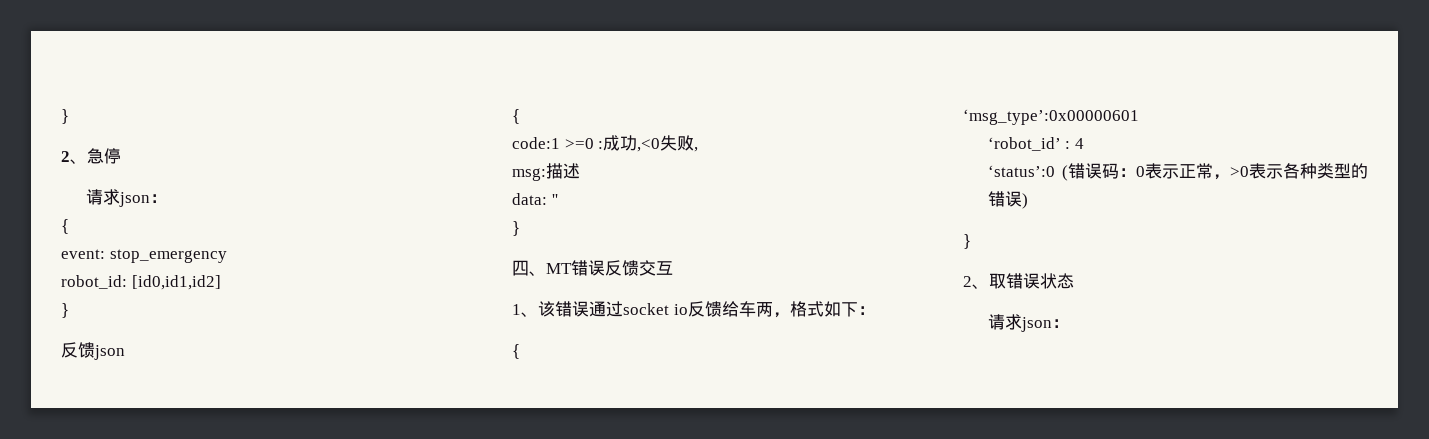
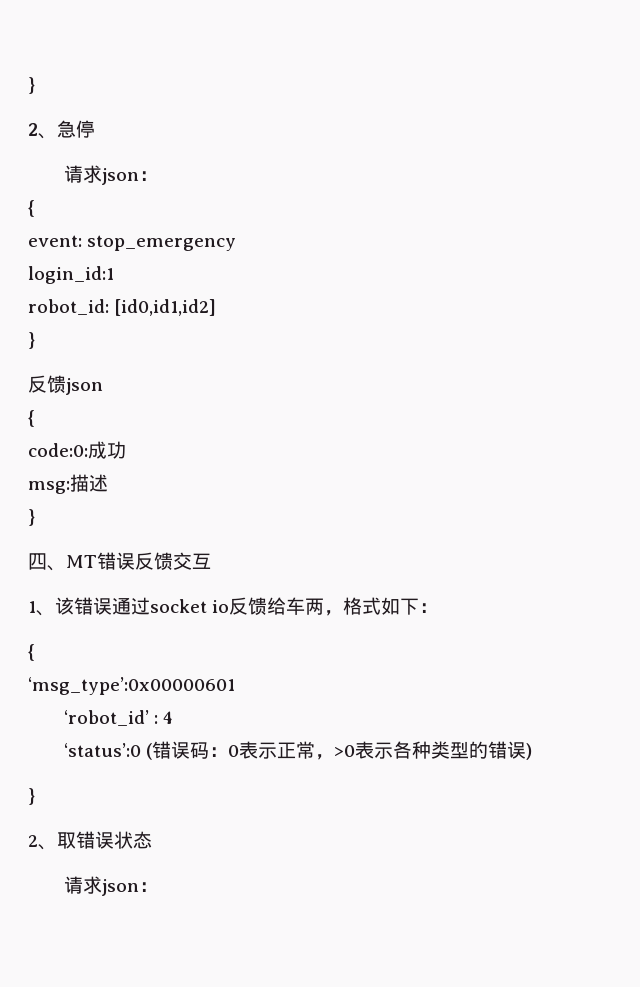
(227, 256) none -> [28,266,114,284] // login_id:1
[512,135,699,152] code:1 >=0 :成功,<0失败, -> [28,441,126,459] code:0:成功
[512,193,558,205] // data: '' -> (108, 483) none

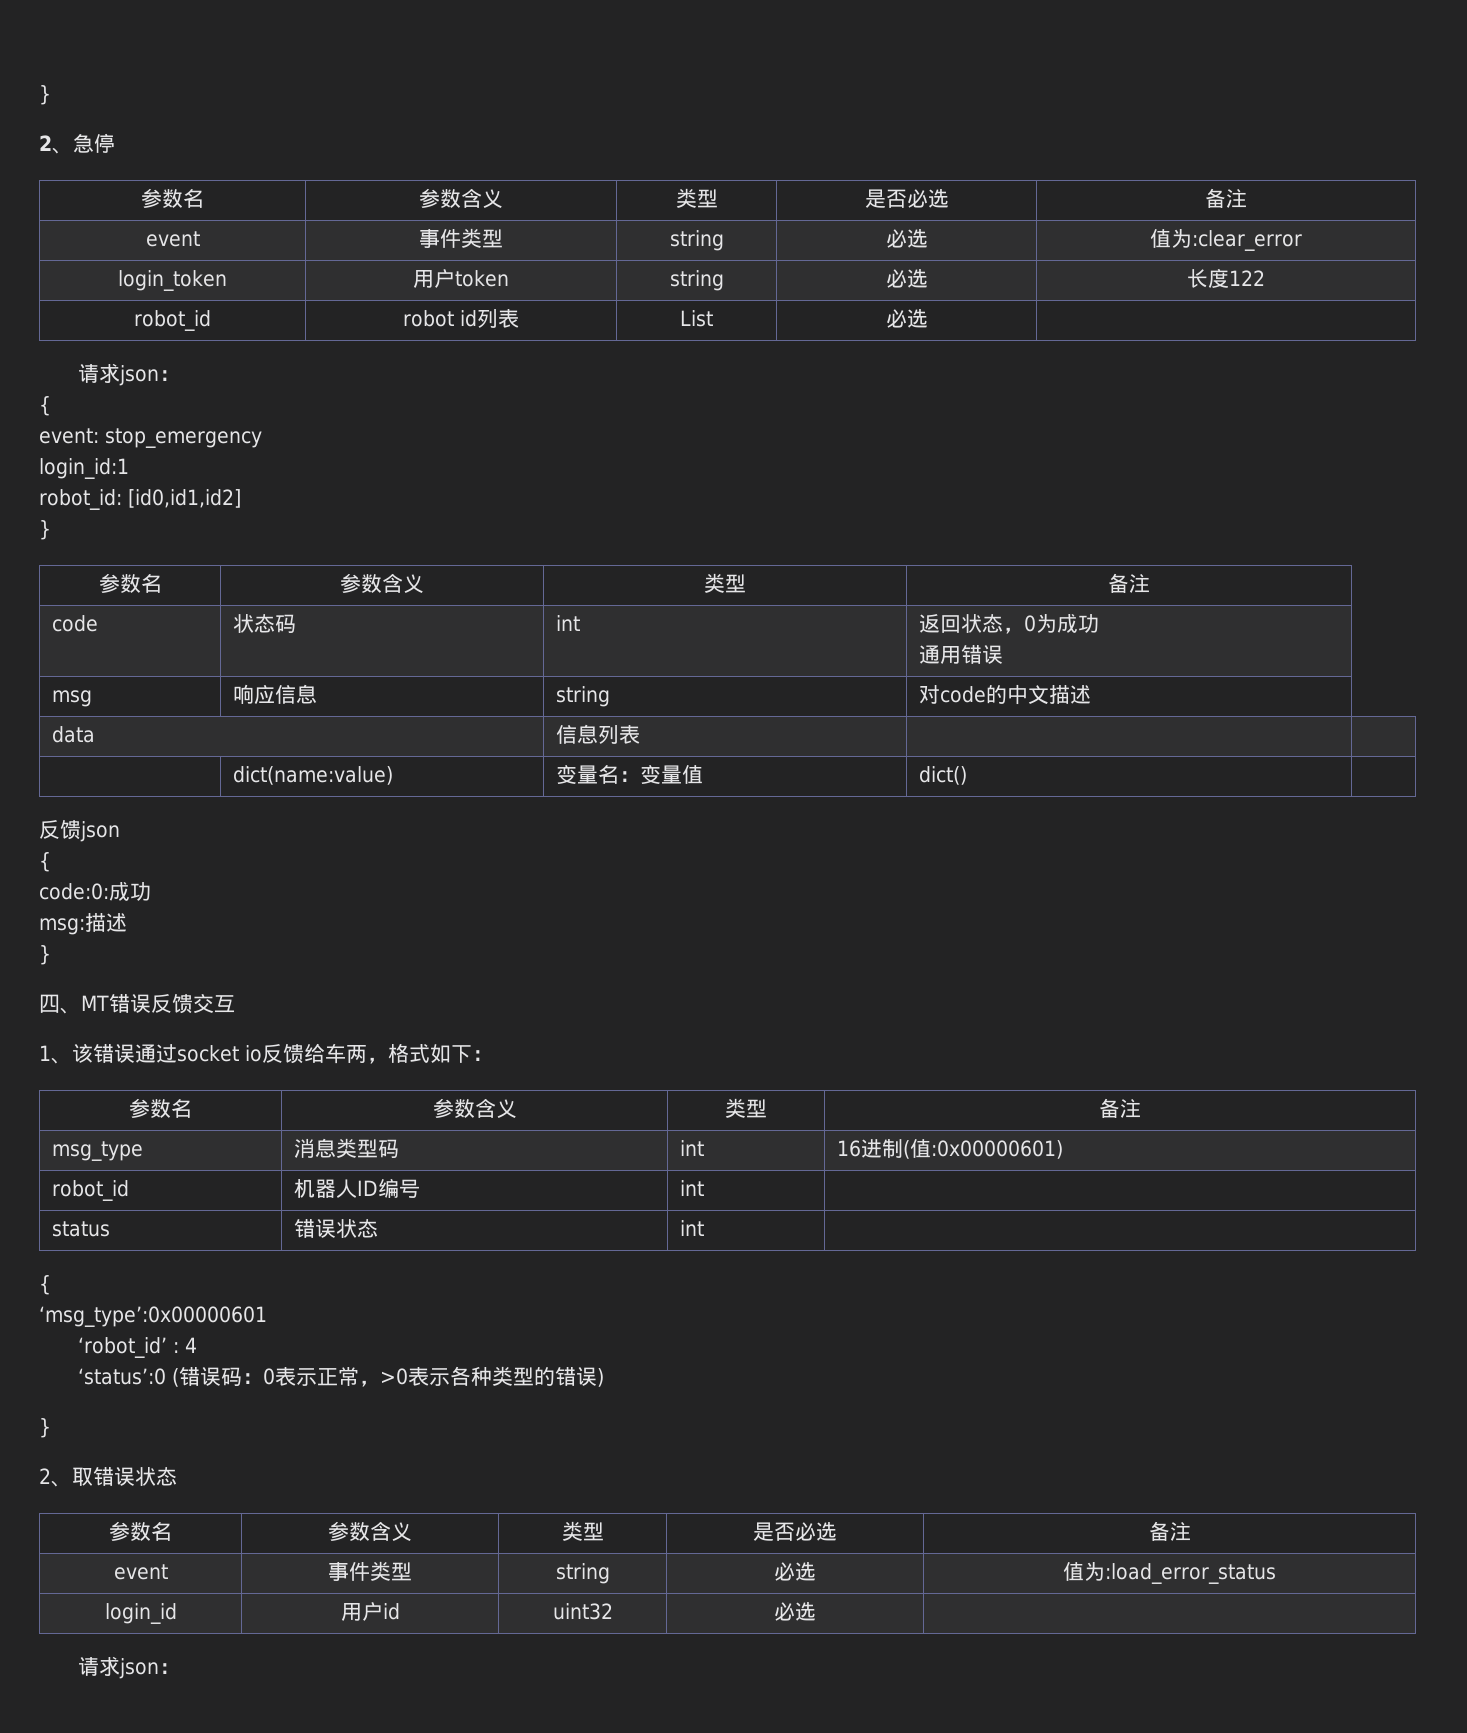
(95, 129) none -> [141,188,204,208] [419,188,503,208] [675,188,718,208] [864,189,949,208] [1205,188,1247,208] [145,231,200,247] [419,228,503,248] [669,230,724,251] [885,229,928,248] [1150,229,1302,251] [118,270,228,291] [413,269,510,288] [669,270,724,291] [885,269,928,288] [1187,268,1265,288] [134,310,211,331] [403,309,519,328] [680,310,713,327] [885,309,928,328] // 参数名 | 参数含义 | 类型 | 是否必选 | 备注 // event | 事件类型 | string | 必选 | 值为:clear_error // login_token | 用户token | string | 必选 | 长度122 // robot_id | robot id列表 | List | 必选 |
(35, 340) none -> [98,573,162,593] [340,573,424,593] [704,573,746,593] [1108,573,1150,593] [52,615,99,632] [233,614,297,633] [556,615,581,631] [919,614,1100,634] [919,645,1004,664] [52,690,93,707] [233,684,318,704] [556,686,611,707] [919,684,1092,705] [52,726,96,743] [556,724,641,744] [233,766,394,785] [556,765,704,784] [919,766,968,785] // 参数名 | 参数含义 | 类型 | 备注 // code | 状态码 | int | 返回状态，0为成功 // 通用错误 // msg | 响应信息 | string | 对code的中文描述 // data | 信息列表 | | // | dict(name:value) | 变量名：变量值 | dict() |
(439, 608) none -> [129,1098,192,1118] [432,1098,517,1118] [725,1098,767,1118] [1099,1098,1141,1118] [52,1141,144,1161] [294,1138,400,1158] [680,1140,705,1156] [837,1139,1064,1159] [52,1180,130,1201] [294,1178,421,1198] [680,1180,705,1196] [52,1221,111,1237] [294,1219,379,1238] [680,1220,705,1236] // 参数名 | 参数含义 | 类型 | 备注 // msg_type | 消息类型码 | int | 16进制(值:0x00000601) // robot_id | 机器人ID编号 | int | // status | 错误状态 | int |
(152, 840) none -> [109,1521,172,1541] [328,1521,412,1541] [561,1521,604,1541] [753,1522,837,1541] [1148,1521,1191,1541] [113,1564,168,1580] [328,1561,412,1581] [555,1563,610,1584] [774,1562,816,1581] [1063,1562,1276,1584] [104,1603,177,1624] [340,1602,400,1621] [552,1603,613,1620] [774,1602,816,1621] // 参数名 | 参数含义 | 类型 | 是否必选 | 备注 // event | 事件类型 | string | 必选 | 值为:load_error_status // login_id | 用户id | uint32 | 必选 |

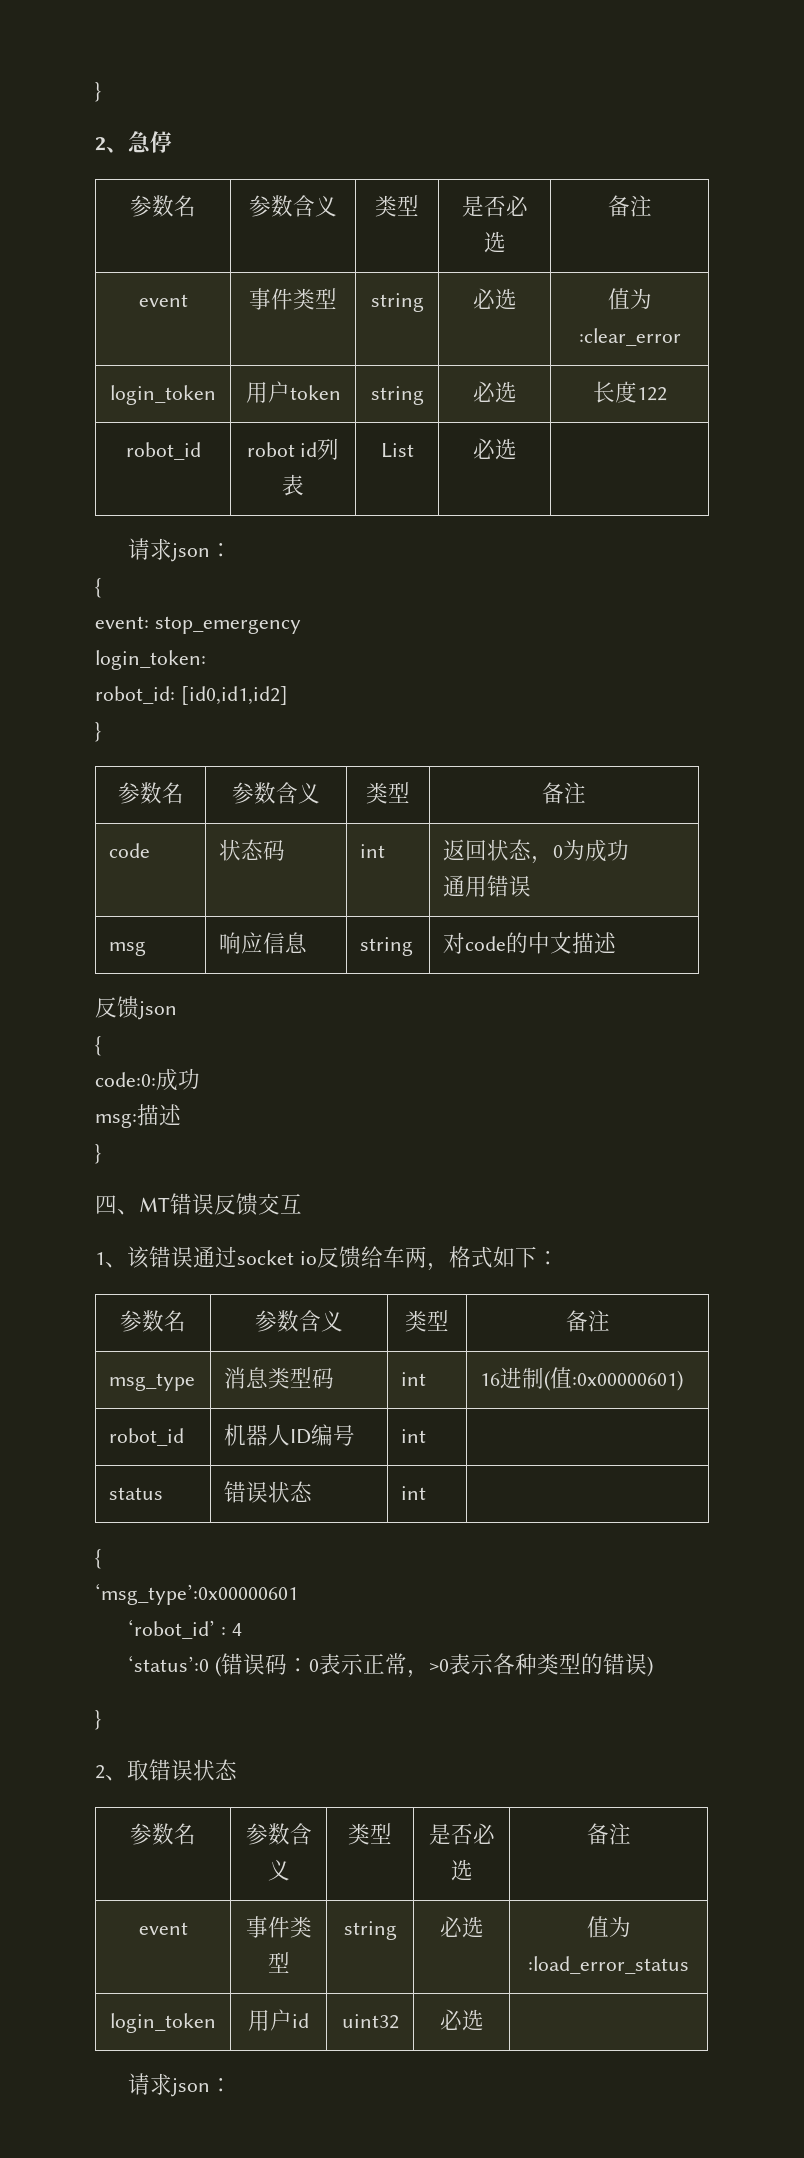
[39,458,129,479] login_id:1 -> [95,650,206,670] login_token:
[52,726,96,743] [556,724,641,744] [233,766,394,785] [556,765,704,784] [919,766,968,785] // data | 信息列表 | | // | dict(name:value) | 变量名：变量值 | dict() | -> (617, 943) none
[104,1603,177,1624] login_id -> [110,2013,216,2033] login_token

